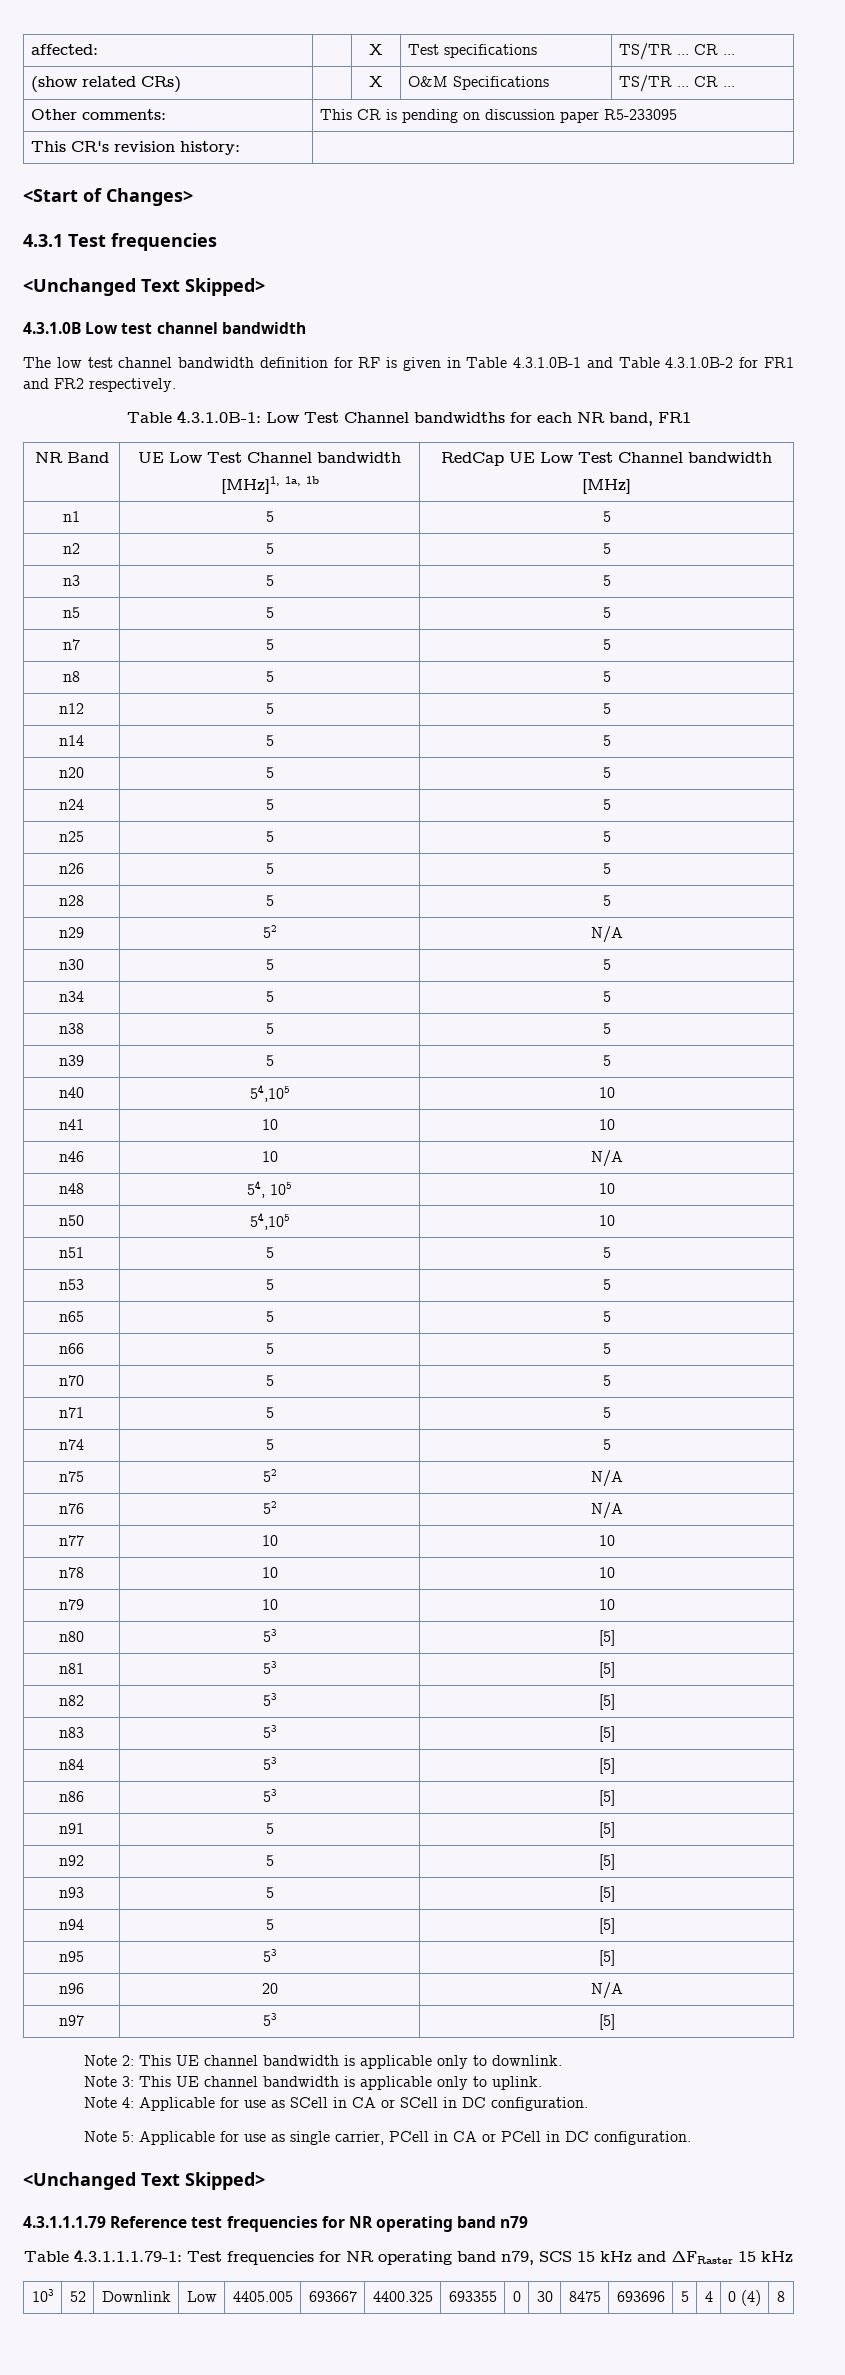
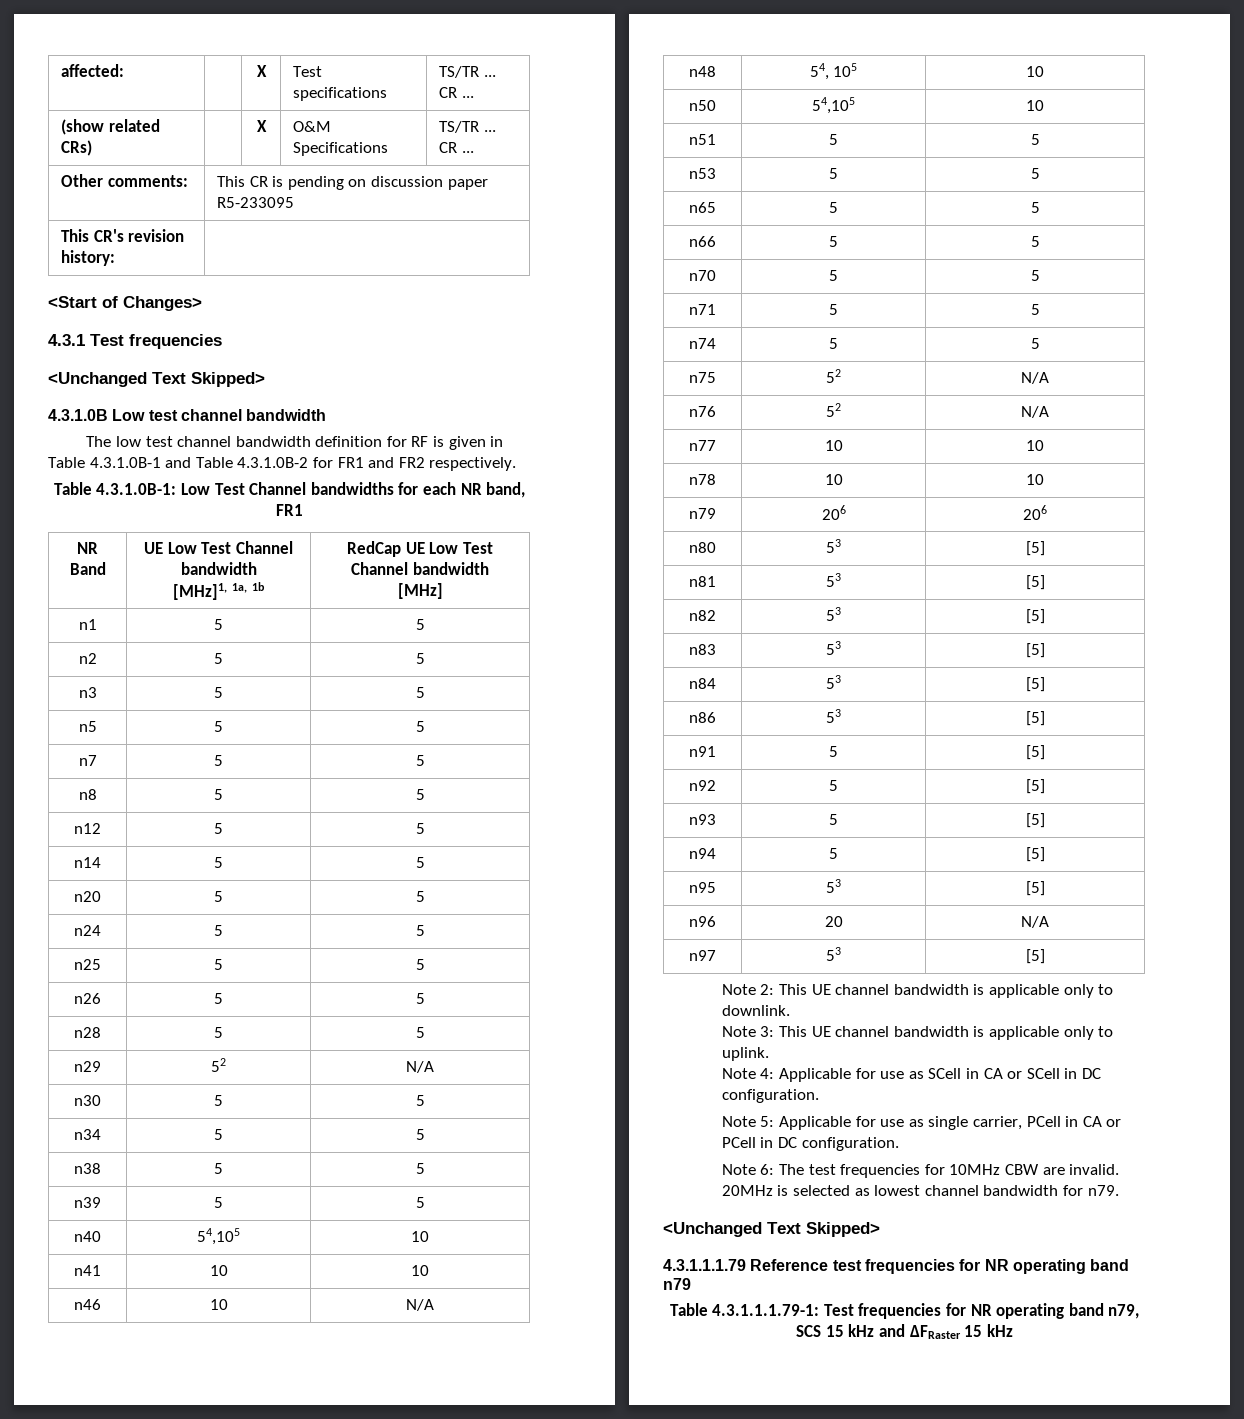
[261,1599,278,1610] [598,1599,615,1610] 10 | 10 -> [821,505,846,520] [1023,505,1047,520] 206 | 206
(692, 2138) none -> [721,1164,1120,1178] [721,1185,1119,1196] // Note 6: The test frequencies for 10MHz CBW are invalid. 20MHz is selected as lowest channel bandwidth for n79.
[31,2289,54,2302] [69,2291,86,2302] [101,2291,171,2302] [186,2291,217,2302] [232,2291,293,2302] [308,2291,357,2302] [372,2291,433,2302] [448,2291,497,2302] [512,2291,521,2302] [536,2291,553,2302] [568,2291,601,2302] [616,2291,665,2302] [680,2291,689,2302] [704,2291,713,2302] [728,2290,761,2306] [777,2291,785,2302] // 103 | 52 | Downlink | Low | 4405.005 | 693667 | 4400.325 | 693355 | 0 | 30 | 8475 | 693696 | 5 | 4 | 0 (4) | 8 -> (1013, 1330) none

